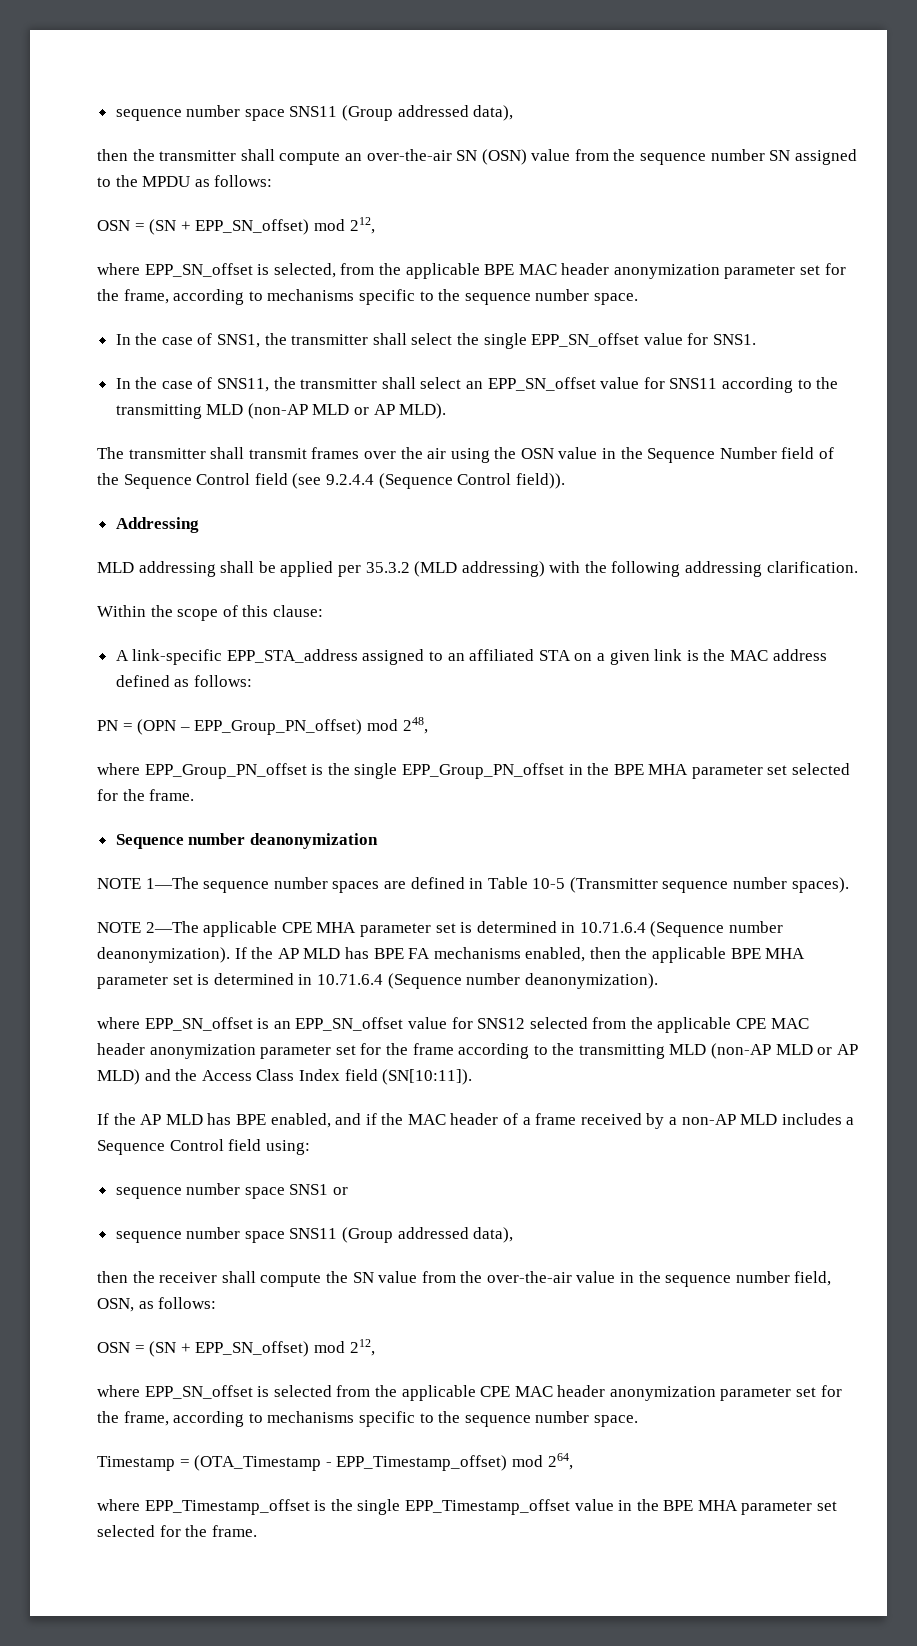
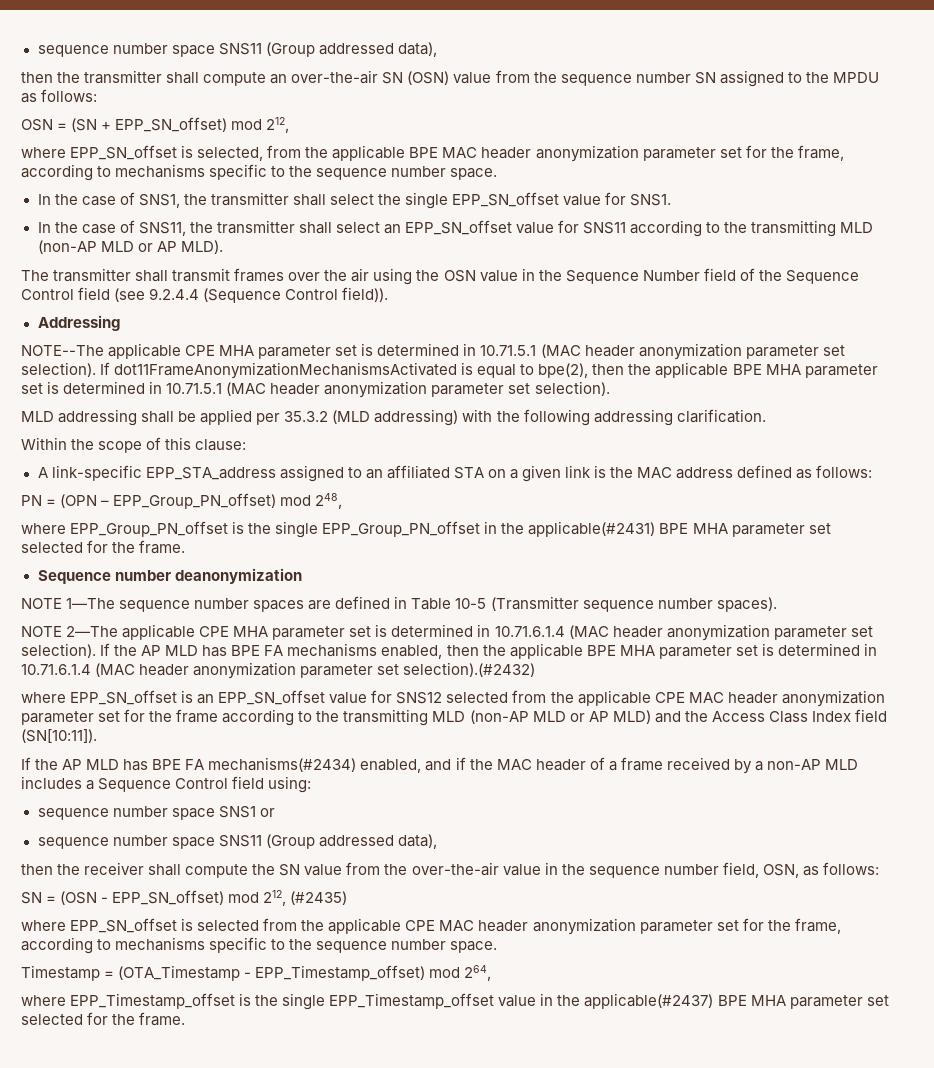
(199, 525) none -> [21,343,845,360] [21,362,878,379] [21,381,610,398] // NOTE--The applicable CPE MHA parameter set is determined in 10.71.5.1 (MAC header anonymization parameter set selection). If dot11FrameAnonymizationMechanismsActivated is equal to bpe(2), then the applicable BPE MHA parameter set is determined in 10.71.5.1 (MAC header anonymization parameter set selection).
(610, 769) none -> [528,521,656,537] applicable(#2431)
[579,921,784,937] [97,947,230,963] 10.71.6.4 (Sequence number deanonymization). -> [494,624,873,641] [21,643,96,658] 10.71.6.1.4 (MAC header anonymization parameter set selection).
[316,973,658,989] 10.71.6.4 (Sequence number deanonymization). -> [21,662,536,679] 10.71.6.1.4 (MAC header anonymization parameter set selection).(#2432)
(266, 1119) none -> [185,757,357,772] FA mechanisms(#2434)
[97,1339,375,1357] OSN = (SN + EPP_SN_offset) mod 212, -> [21,890,348,906] SN = (OSN - EPP_SN_offset) mod 212, (#2435)
(659, 1505) none -> [584,993,714,1009] applicable(#2437)

